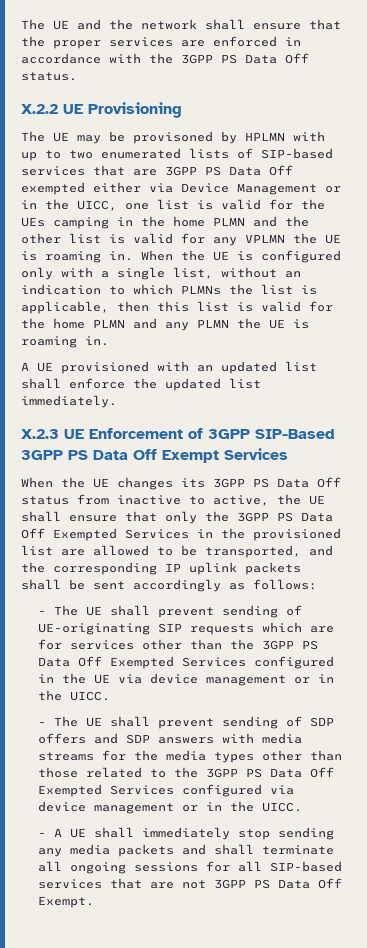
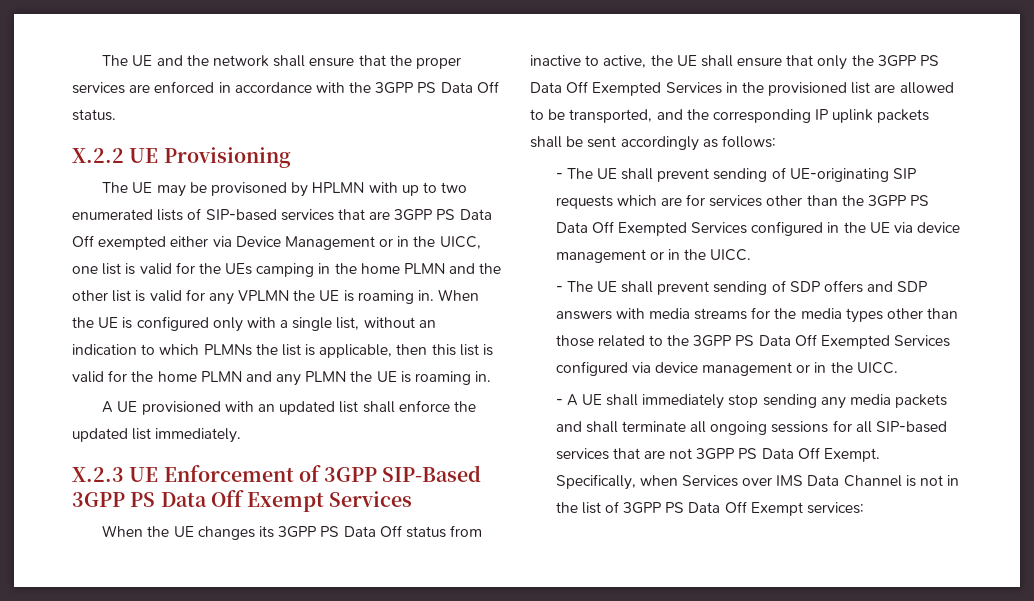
(95, 902) none -> [555,474,960,490] [555,501,864,516] Specifically, when Services over IMS Data Channel is not in the list of 3GPP PS Data Off Exempt services:

